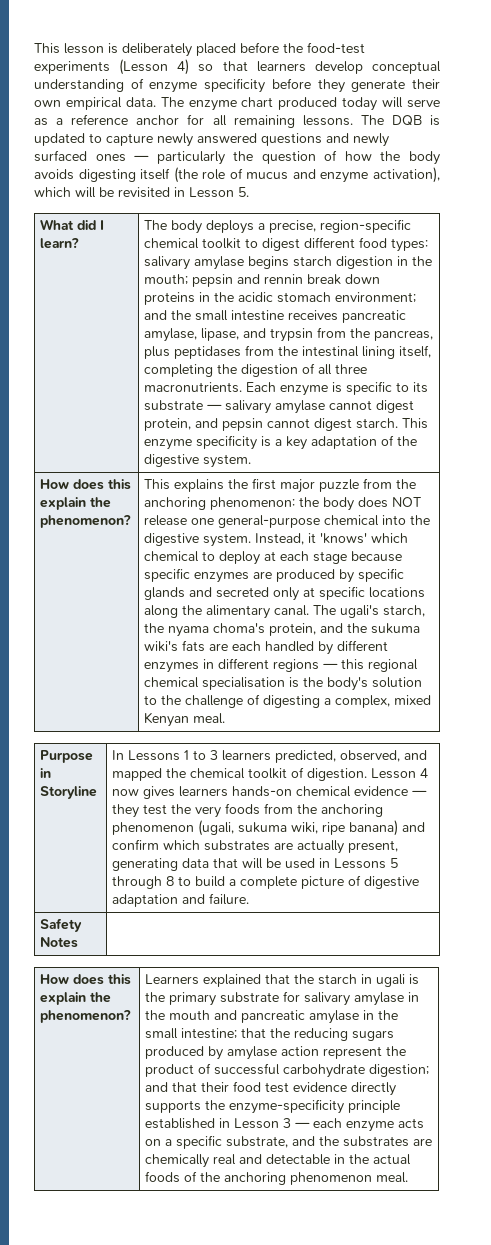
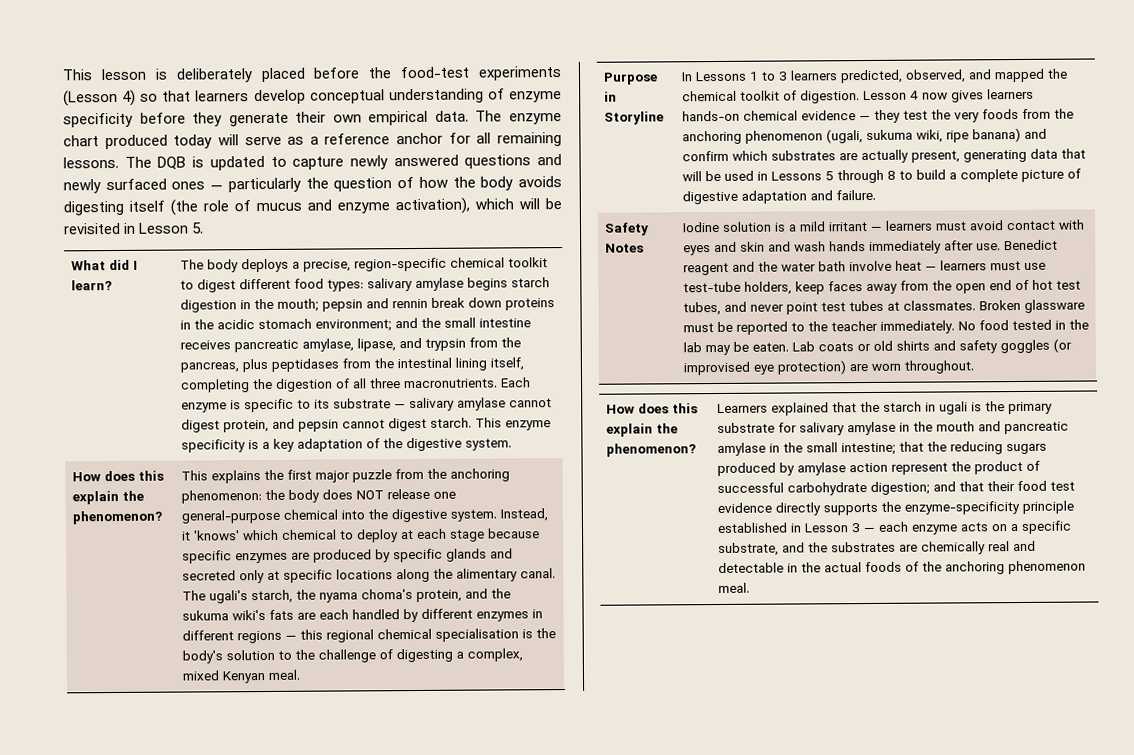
(78, 942) none -> [682,219,1086,233] [683,239,1059,256] [683,260,1047,276] [683,279,1082,295] [683,299,1086,316] [683,319,1090,335] [683,338,1073,356] [683,360,975,376] Iodine solution is a mild irritant — learners must avoid contact with eyes and skin and wash hands immediately after use. Benedict reagent and the water bath involve heat — learners must use test-tube holders, keep faces away from the open end of hot test tubes, and never point test tubes at classmates. Broken glassware must be reported to the teacher immediately. No food tested in the lab may be eaten. Lab coats or old shirts and safety goggles (or improvised eye protection) are worn throughout.

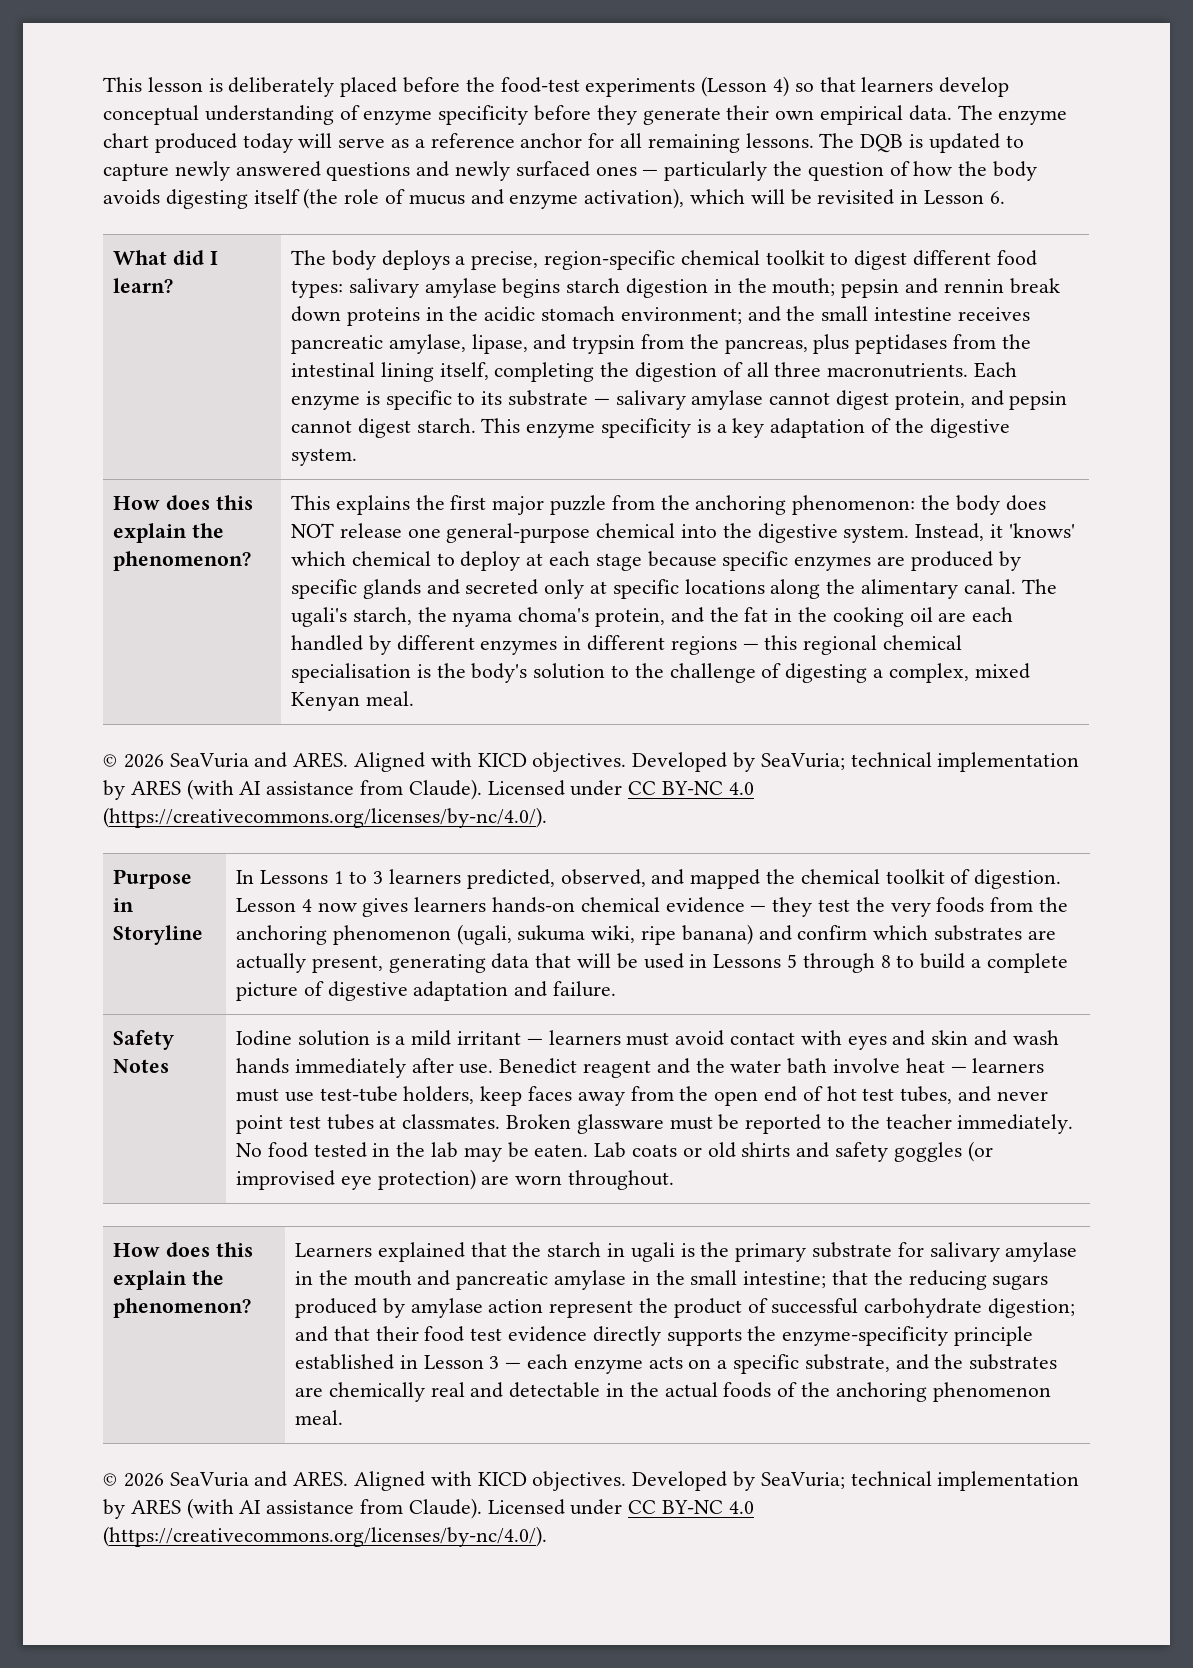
[191,222,205,234] 5. -> [989,191,1005,204] 6.
[182,609,295,621] sukuma wiki's fats -> [744,607,933,627] fat in the cooking oil
(301, 674) none -> [103,752,1080,772] [103,779,754,800] [103,807,547,828] // © 2026 SeaVuria and ARES. Aligned with KICD objectives. Developed by SeaVuria; technical implementation by ARES (with AI assistance from Claude). Licensed under CC BY-NC 4.0 (https://creativecommons.org/licenses/by-nc/4.0/).
(751, 588) none -> [103,1471,1080,1491] [103,1498,754,1519] [103,1526,547,1547] // © 2026 SeaVuria and ARES. Aligned with KICD objectives. Developed by SeaVuria; technical implementation by ARES (with AI assistance from Claude). Licensed under CC BY-NC 4.0 (https://creativecommons.org/licenses/by-nc/4.0/).

